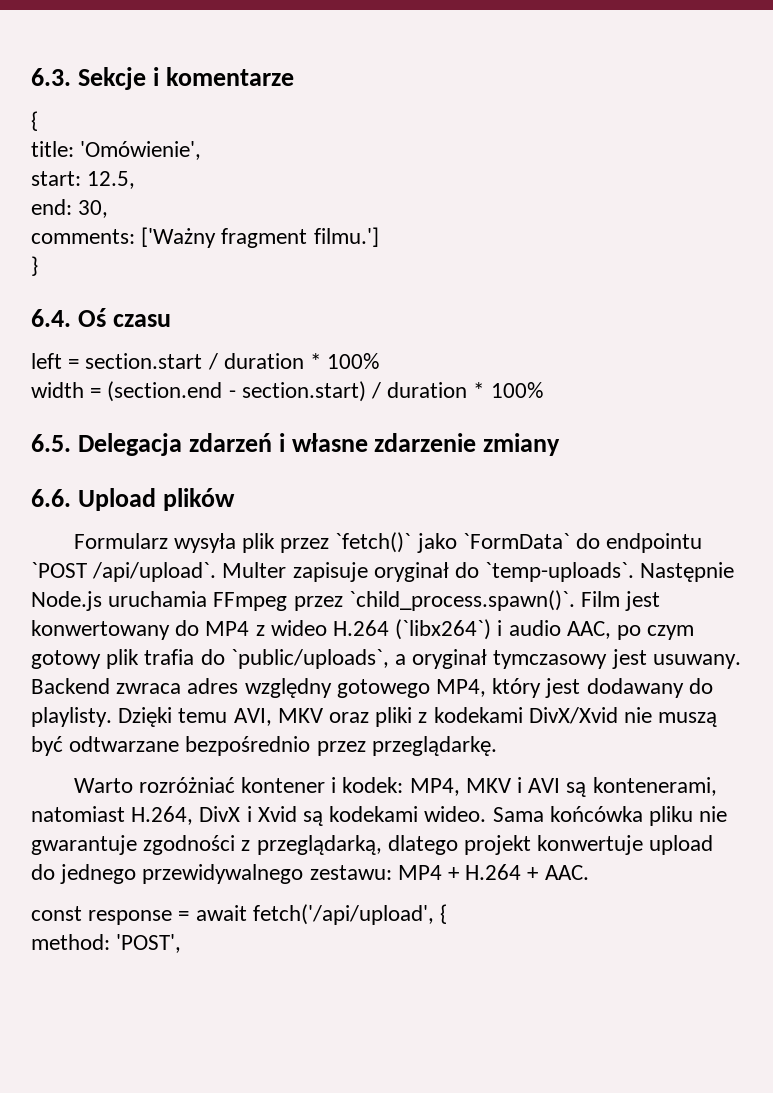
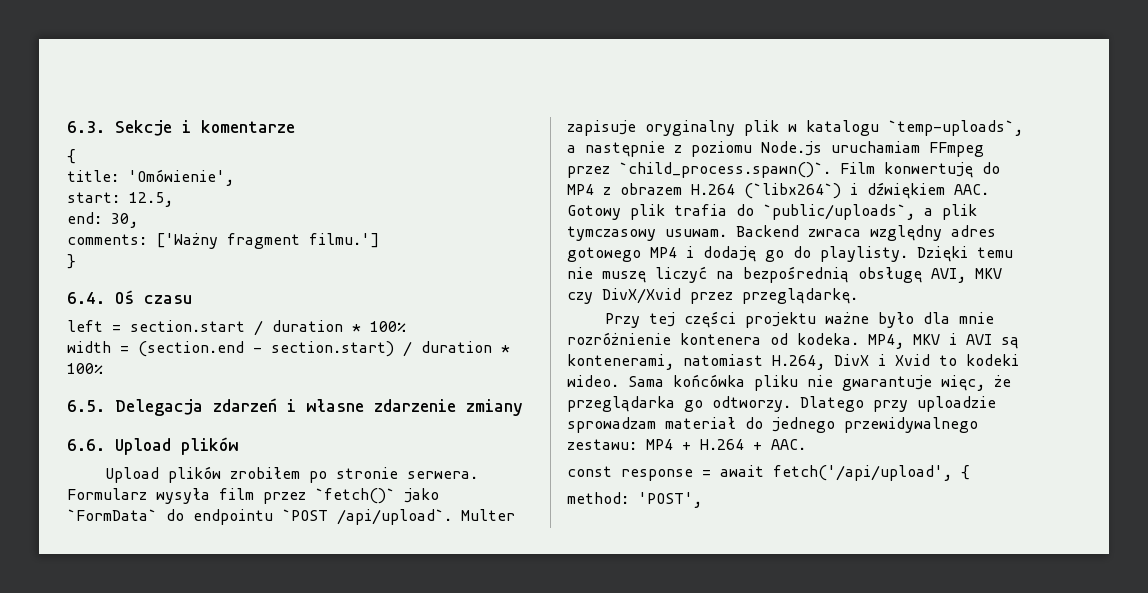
(235, 499) none -> [105,466,479,483] Upload plików zrobiłem po stronie serwera.
[241,533,275,553] plik -> [219,488,254,500] film
[373,562,735,582] [31,591,208,611] oryginał do `temp-uploads`. Następnie Node.js uruchamia -> [645,120,1023,136] [567,141,920,157] oryginalny plik w katalogu `temp-uploads`, a następnie z poziomu Node.js uruchamiam
[625,591,661,611] [31,620,170,640] jest konwertowany -> [884,162,973,178] konwertuję
[270,620,327,636] wideo -> [620,183,682,195] obrazem
[508,620,695,640] [31,650,101,669] audio AAC, po czym gotowy -> [867,182,989,199] [567,205,621,220] dźwiękiem AAC. Gotowy
[412,649,741,669] [31,678,713,698] [31,707,718,727] [31,736,497,756] [73,777,404,793] oryginał tymczasowy jest usuwany. Backend zwraca adres względny gotowego MP4, który jest dodawany do playlisty. Dzięki temu AVI, MKV oraz pliki z kodekami DivX/Xvid nie muszą być odtwarzane bezpośrednio przez przeglądarkę. // Warto rozróżniać kontener i kodek: -> [942,204,977,220] [567,225,996,241] [567,246,1013,262] [567,266,1002,283] [567,288,858,304] [605,311,995,328] [567,332,859,345] plik tymczasowy usuwam. Backend zwraca względny adres gotowego MP4 i dodaję go do playlisty. Dzięki temu nie muszę liczyć na bezpośrednią obsługę AVI, MKV czy DivX/Xvid przez przeglądarkę. // Przy tej części projektu ważne było dla mnie rozróżnienie kontenera od kodeka.
[303,806,419,826] są kodekami -> [939,354,1019,366] to kodeki
[143,835,714,855] zgodności z przeglądarką, dlatego projekt konwertuje upload -> [941,375,1011,391] [567,396,996,412] [567,417,736,433] więc, że przeglądarka go odtworzy. Dlatego przy uploadzie sprowadzam materiał

